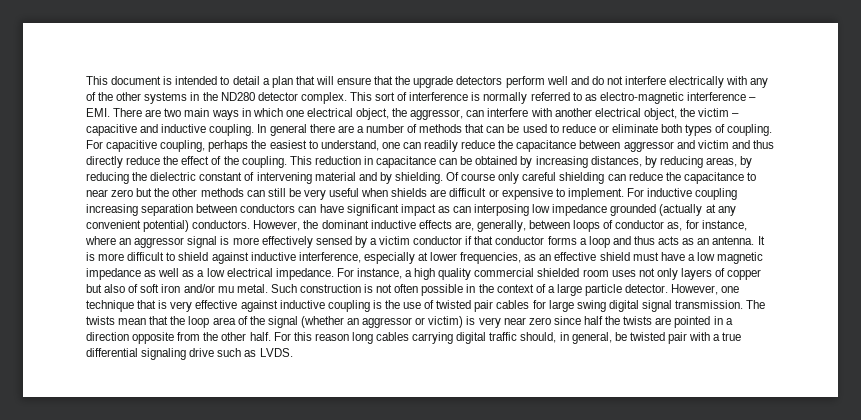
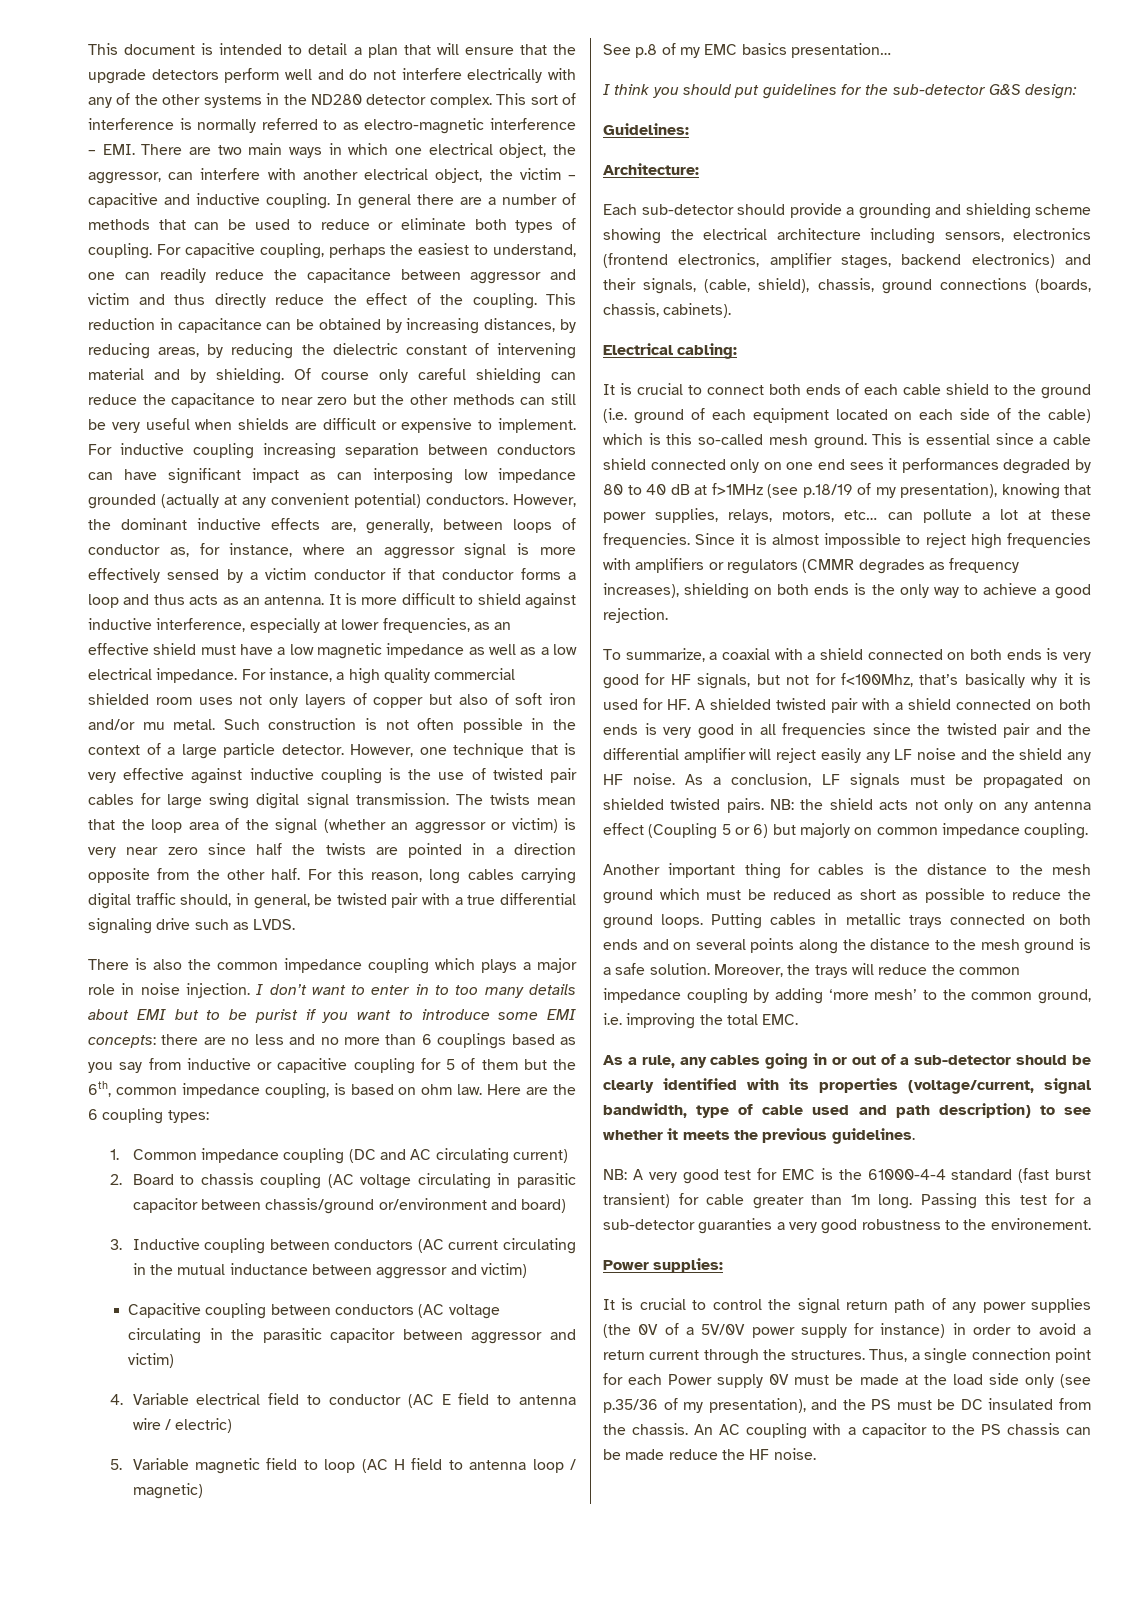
[314,333,349,341] reason -> [371,872,423,882] reason,
(293, 352) none -> [88,958,577,974] [88,983,577,998] [88,1009,576,1023] [88,1033,576,1049] [88,1058,576,1074] [88,1081,577,1099] [88,1108,209,1124] [110,1148,568,1164] [110,1173,576,1189] [132,1198,567,1214] [110,1238,576,1254] [132,1263,527,1279] [127,1303,500,1319] [127,1328,576,1344] [127,1353,174,1368] [110,1393,576,1408] [132,1418,233,1433] [110,1458,577,1474] [132,1483,203,1499] [603,43,891,58] [603,84,1078,99] [603,123,689,135] [603,163,699,175] [603,203,1091,219] [603,228,1091,244] [603,253,1091,269] [603,278,1091,294] [603,303,732,318] [603,343,738,359] [603,383,1091,399] [603,408,1091,424] [603,433,1091,449] [603,458,1091,474] [603,483,1091,499] [603,508,1091,523] [603,533,1091,549] [603,558,1020,574] [603,583,1091,599] [603,608,668,623] [603,648,1091,663] [603,673,1091,689] [603,698,1091,713] [603,723,1091,739] [603,748,1091,763] [603,773,1091,789] [603,798,1091,813] [603,823,1089,839] [603,863,1091,879] [603,888,1091,904] [603,913,1091,929] [603,938,1091,954] [603,963,1020,978] [603,988,1091,1004] [603,1013,799,1029] [603,1053,1091,1069] [603,1078,1091,1094] [603,1103,1091,1118] [603,1128,915,1144] [603,1168,1091,1184] [603,1193,1091,1209] [603,1218,1091,1234] [603,1258,724,1273] [603,1298,1091,1314] [603,1323,1091,1338] [603,1348,1091,1364] [603,1373,1091,1388] [603,1398,1091,1413] [603,1423,1091,1439] [603,1448,816,1460] // There is also the common impedance coupling which plays a major role in noise injection. I don’t want to enter in to too many details about EMI but to be purist if you want to introduce some EMI concepts: there are no less and no more than 6 couplings based as you say from inductive or capacitive coupling for 5 of them but the 6th, common impedance coupling, is based on ohm law. Here are the 6 coupling types: // 1. Common impedance coupling (DC and AC circulating current) // 2. Board to chassis coupling (AC voltage circulating in parasitic capacitor between chassis/ground or/environment and board) // 3. Inductive coupling between conductors (AC current circulating in the mutual inductance between aggressor and victim) // Capacitive coupling between conductors (AC voltage circulating in the parasitic capacitor between aggressor and victim) // 4. Variable electrical field to conductor (AC E field to antenna wire / electric) // 5. Variable magnetic field to loop (AC H field to antenna loop / magnetic) // See p.8 of my EMC basics presentation… // I think you should put guidelines for the sub-detector G&S design: // Guidelines: // Architecture: // Each sub-detector should provide a grounding and shielding scheme showing the electrical architecture including sensors, electronics (frontend electronics, amplifier stages, backend electronics) and their signals, (cable, shield), chassis, ground connections (boards, chassis, cabinets). // Electrical cabling: // It is crucial to connect both ends of each cable shield to the ground (i.e. ground of each equipment located on each side of the cable) which is this so-called mesh ground. This is essential since a cable shield connected only on one end sees it performances degraded by 80 to 40 dB at f>1MHz (see p.18/19 of my presentation), knowing that power supplies, relays, motors, etc… can pollute a lot at these frequencies. Since it is almost impossible to reject high frequencies with amplifiers or regulators (CMMR degrades as frequency increases), shielding on both ends is the only way to achieve a good rejection. // To summarize, a coaxial with a shield connected on both ends is very good for HF signals, but not for f<100Mhz, that’s basically why it is used for HF. A shielded twisted pair with a shield connected on both ends is very good in all frequencies since the twisted pair and the differential amplifier will reject easily any LF noise and the shield any HF noise. As a conclusion, LF signals must be propagated on shielded twisted pairs. NB: the shield acts not only on any antenna effect (Coupling 5 or 6) but majorly on common impedance coupling. // Another important thing for cables is the distance to the mesh ground which must be reduced as short as possible to reduce the ground loops. Putting cables in metallic trays connected on both ends and on several points along the distance to the mesh ground is a safe solution. Moreover, the trays will reduce the common impedance coupling by adding ‘more mesh’ to the common ground, i.e. improving the total EMC. // As a rule, any cables going in or out of a sub-detector should be clearly identified with its properties (voltage/current, signal bandwidth, type of cable used and path description) to see whether it meets the previous guidelines. // NB: A very good test for EMC is the 61000-4-4 standard (fast burst transient) for cable greater than 1m long. Passing this test for a sub-detector guaranties a very good robustness to the environement. // Power supplies: // It is crucial to control the signal return path of any power supplies (the 0V of a 5V/0V power supply for instance) in order to avoid a return current through the structures. Thus, a single connection point for each Power supply 0V must be made at the load side only (see p.35/36 of my presentation), and the PS must be DC insulated from the chassis. An AC coupling with a capacitor to the PS chassis can be made reduce the HF noise.

